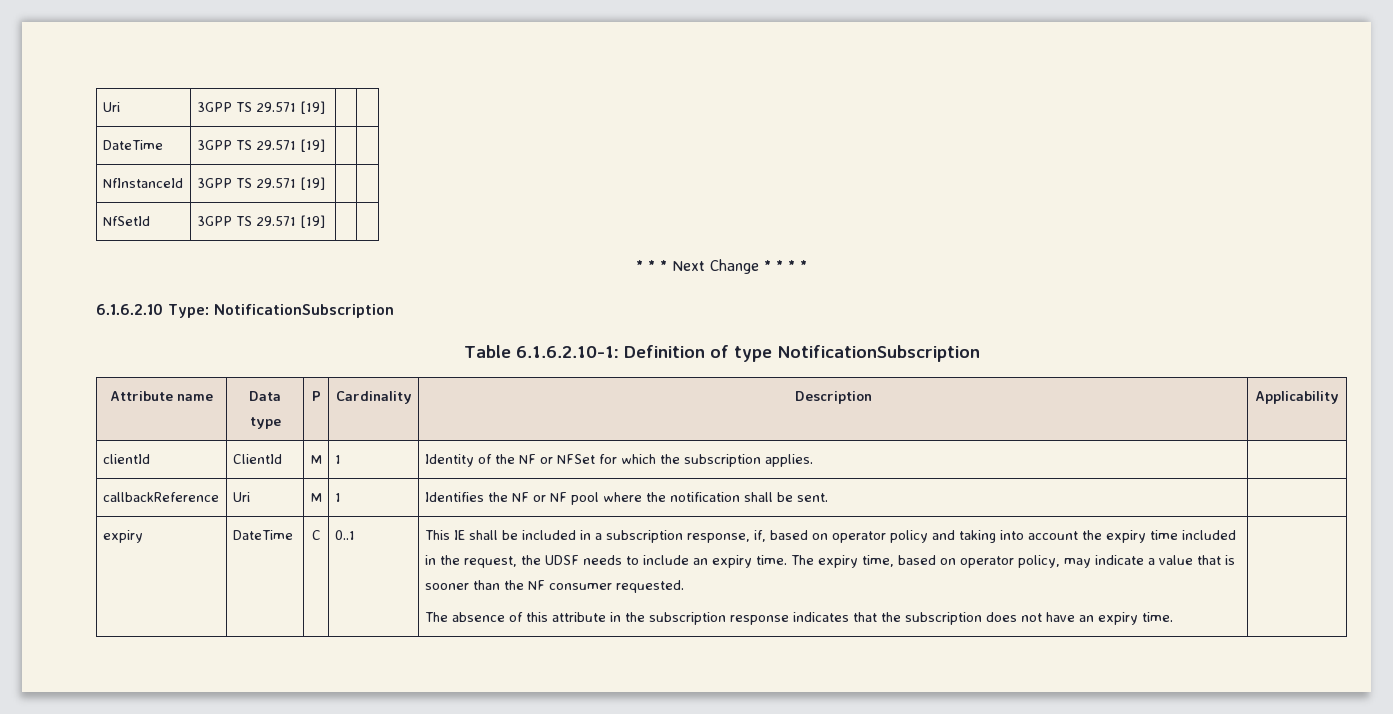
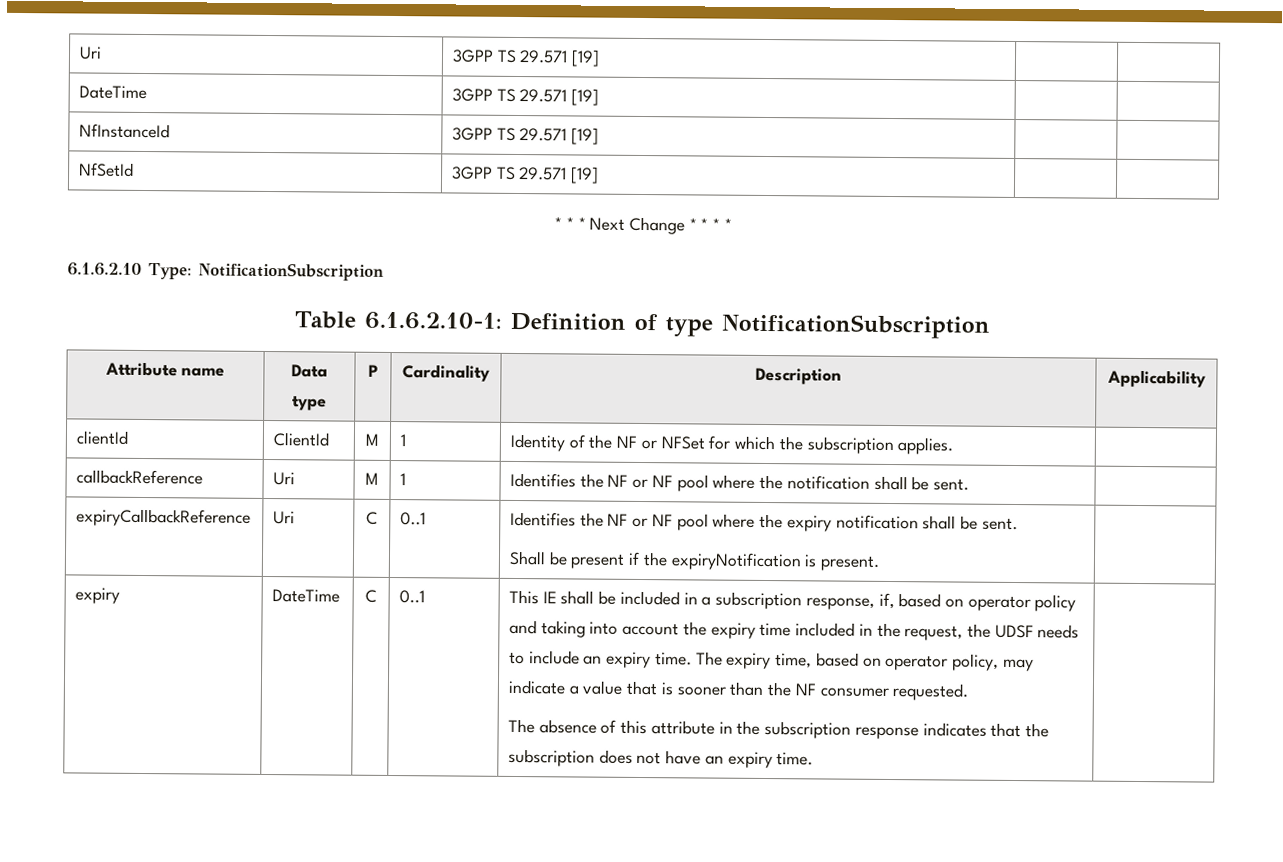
(828, 497) none -> [76,508,252,527] [273,511,296,525] [366,511,378,525] [400,512,427,526] [510,511,1018,532] [509,550,881,571] // expiryCallbackReference | Uri | C | 0..1 | Identifies the NF or NF pool where the expiry notification shall be sent. // Shall be present if the expiryNotification is present. |

